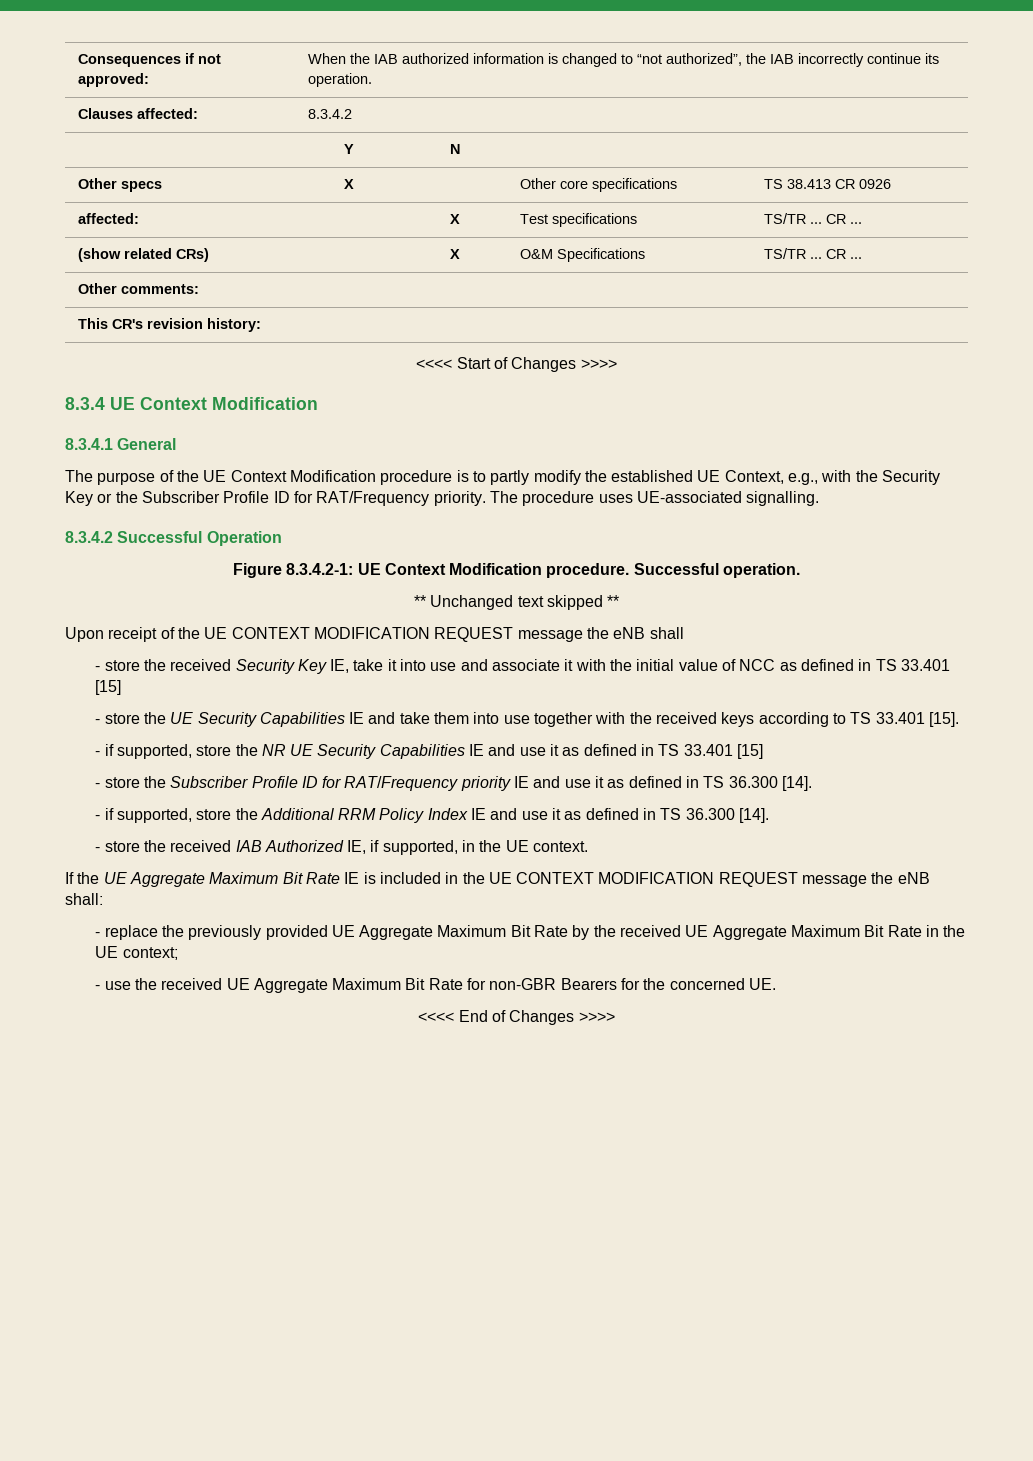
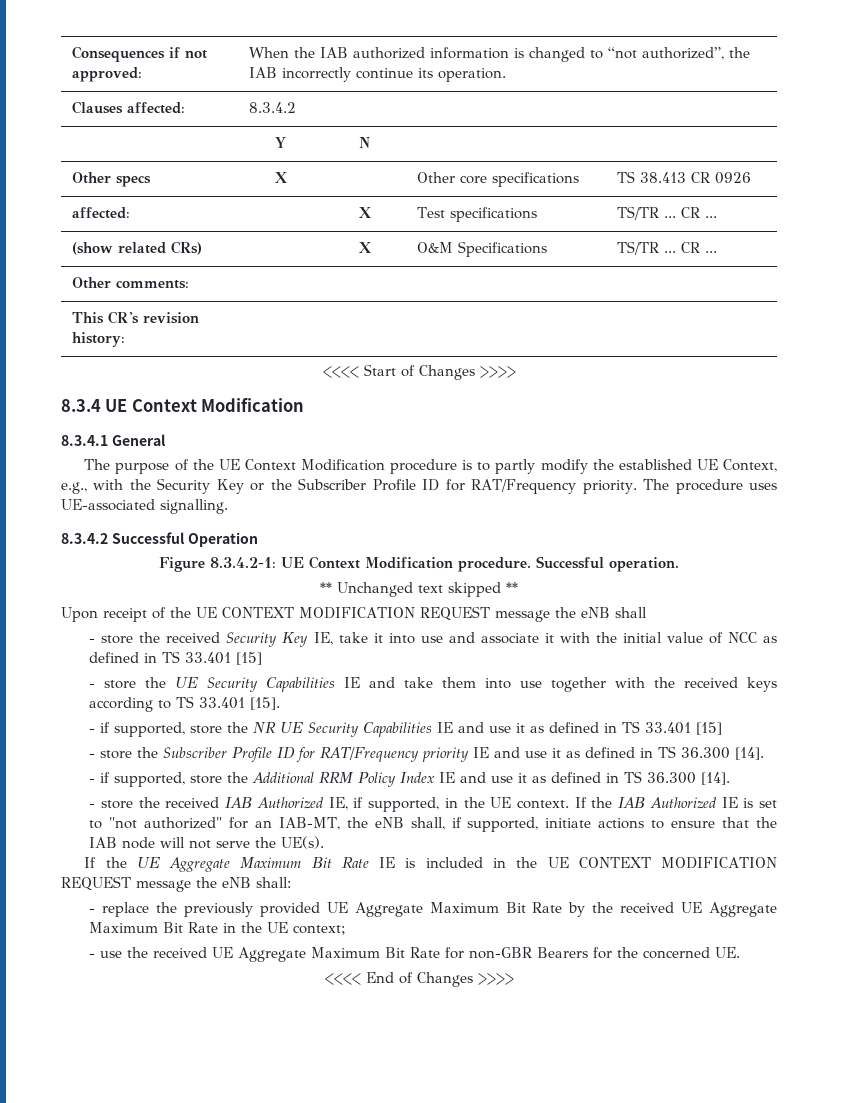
(589, 846) none -> [574,797,778,809] [89,817,777,832] [89,836,325,849] If the IAB Authorized IE is set to "not authorized" for an IAB-MT, the eNB shall, if supported, initiate actions to ensure that the IAB node will not serve the UE(s).

